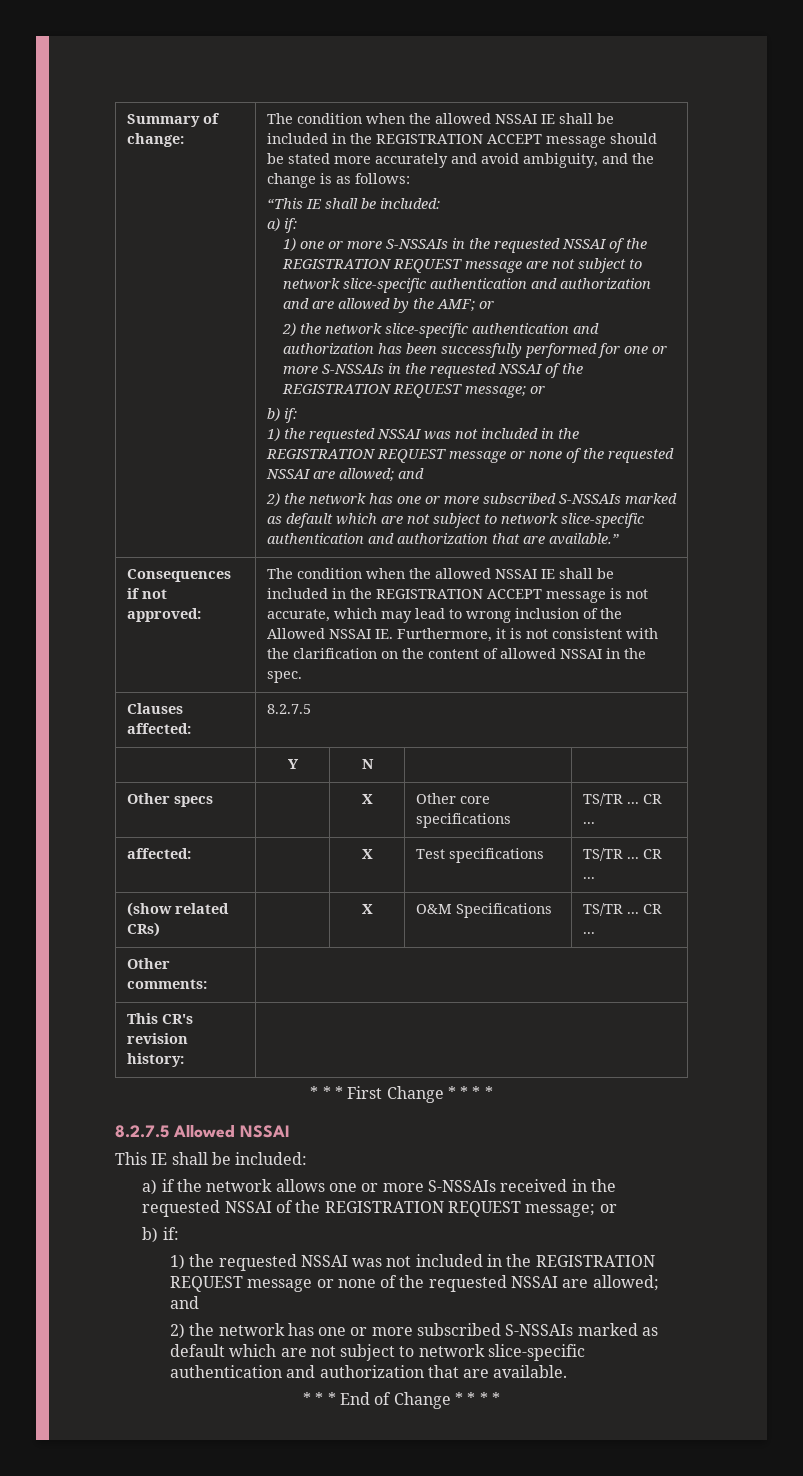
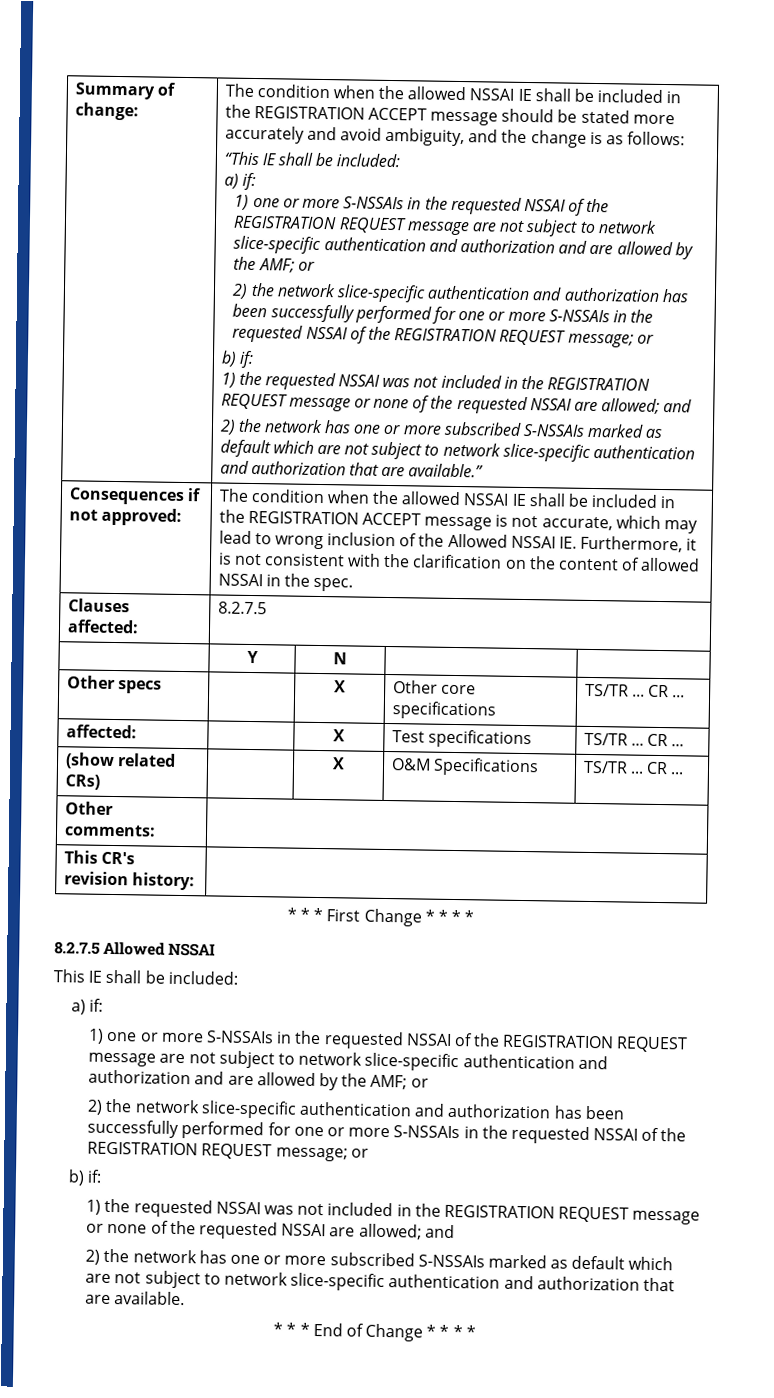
[161,1179,568,1192] if the network allows one or more S-NSSAIs received -> [89,998,104,1012] [88,1028,689,1053] [88,1050,608,1072] [88,1069,429,1091] [87,1098,625,1120] [87,1119,461,1140] if: // 1) one or more S-NSSAIs in the requested NSSAI of the REGISTRATION REQUEST message are not subject to network slice-specific authentication and authorization and are allowed by the AMF; or // 2) the network slice-specific authentication and authorization has been successfully performed for one or more S-NSSAIs

